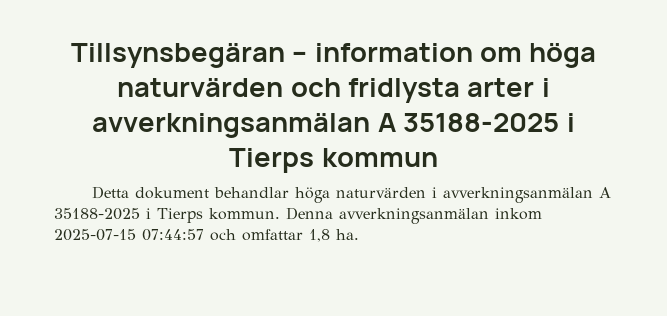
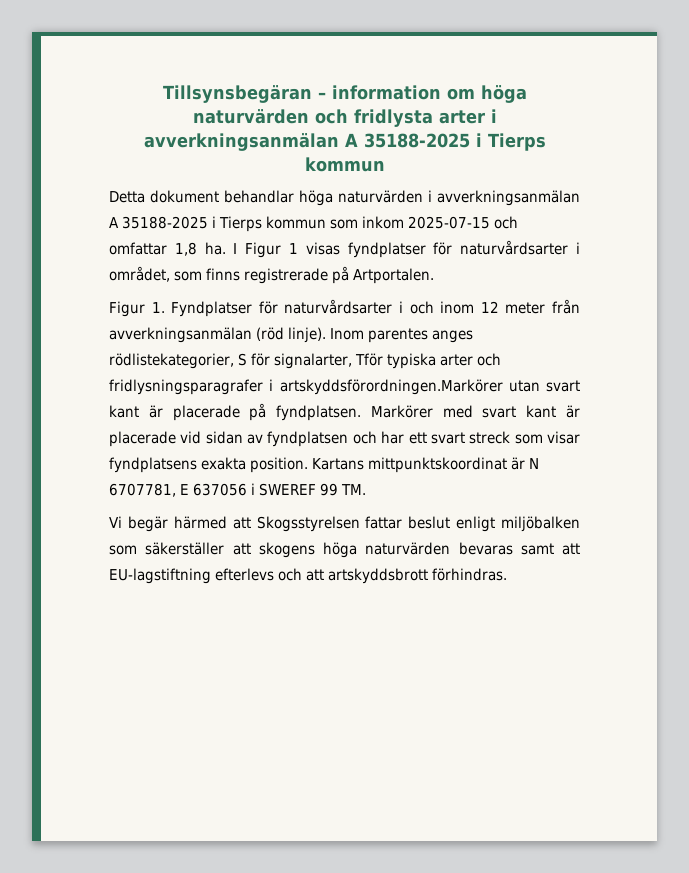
[209,207,489,224] kommun. Denna avverkningsanmälan -> [266,216,359,229] kommun som
[142,229,204,241] 07:44:57 -> (491, 222) none
(359, 234) none -> [233,240,580,258] [109,266,435,284] [109,299,580,317] [109,327,474,343] [109,353,502,369] [109,379,580,395] [109,403,580,421] [109,431,581,447] [109,457,540,473] [109,483,367,497] [109,516,580,532] [109,542,580,558] [109,568,508,584] I Figur 1 visas fyndplatser för naturvårdsarter i området, som finns registrerade på Artportalen. // Figur 1. Fyndplatser för naturvårdsarter i och inom 12 meter från avverkningsanmälan (röd linje). Inom parentes anges rödlistekategorier, S för signalarter, Tför typiska arter och fridlysningsparagrafer i artskyddsförordningen.Markörer utan svart kant är placerade på fyndplatsen. Markörer med svart kant är placerade vid sidan av fyndplatsen och har ett svart streck som visar fyndplatsens exakta position. Kartans mittpunktskoordinat är N 6707781, E 637056 i SWEREF 99 TM. // Vi begär härmed att Skogsstyrelsen fattar beslut enligt miljöbalken som säkerställer att skogens höga naturvärden bevaras samt att EU-lagstiftning efterlevs och att artskyddsbrott förhindras.

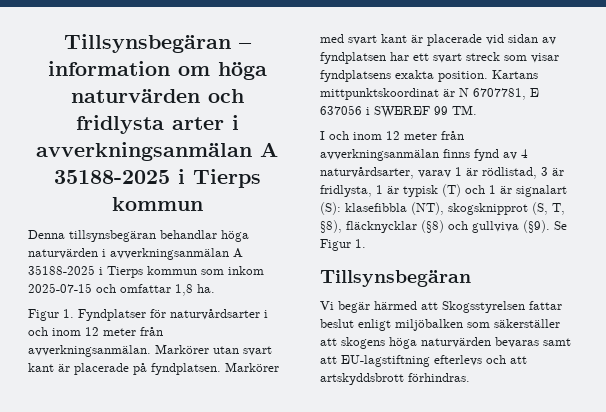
[109,190,219,203] Detta dokument -> [28,230,156,242] Denna tillsynsbegäran
[233,240,580,258] [109,266,435,284] I Figur 1 visas fyndplatser för naturvårdsarter i området, som finns registrerade på Artportalen. -> (215, 288) none
[109,327,474,343] [109,353,502,369] [109,379,503,395] avverkningsanmälan (röd linje). Inom parentes anges rödlistekategorier, S för signalarter, Tför typiska arter och fridlysningsparagrafer i artskyddsförordningen.Markörer -> [28,344,209,357] avverkningsanmälan. Markörer
[352,431,377,444] och -> (386, 58) none
(367, 489) none -> [320,131,464,140] [320,149,528,161] [320,167,564,179] [320,184,567,197] [320,202,565,215] [320,220,567,233] [320,239,366,251] [320,270,471,287] // I och inom 12 meter från avverkningsanmälan finns fynd av 4 naturvårdsarter, varav 1 är rödlistad, 3 är fridlysta, 1 är typisk (T) och 1 är signalart (S): klasefibbla (NT), skogsknipprot (S, T, §8), fläcknycklar (§8) och gullviva (§9). Se Figur 1. // Tillsynsbegäran

